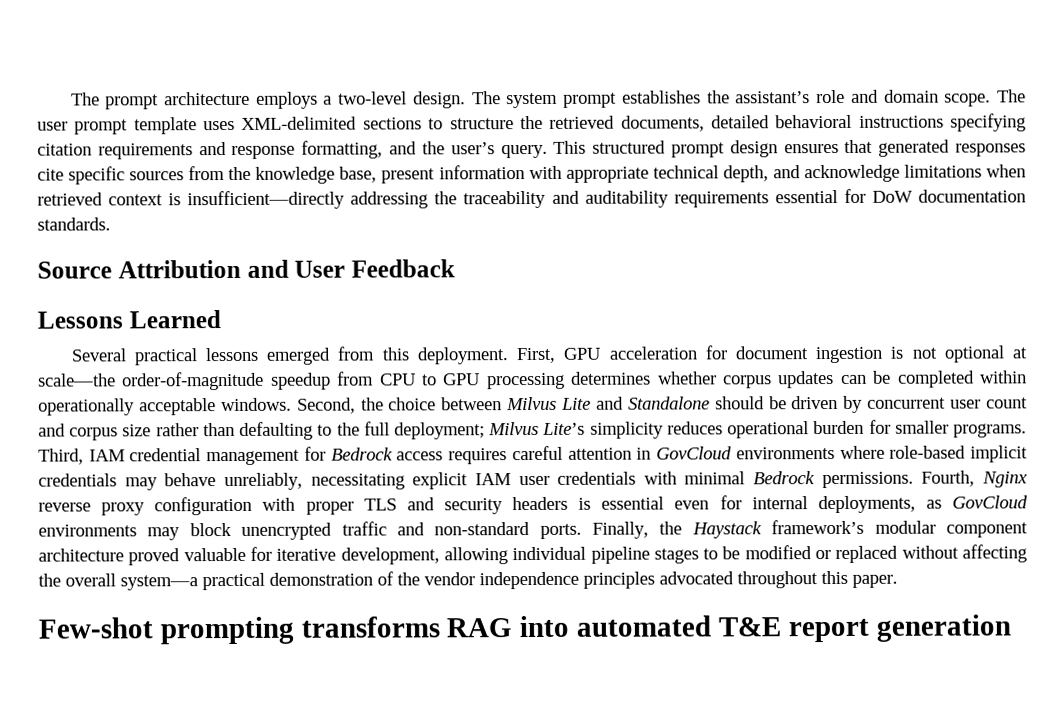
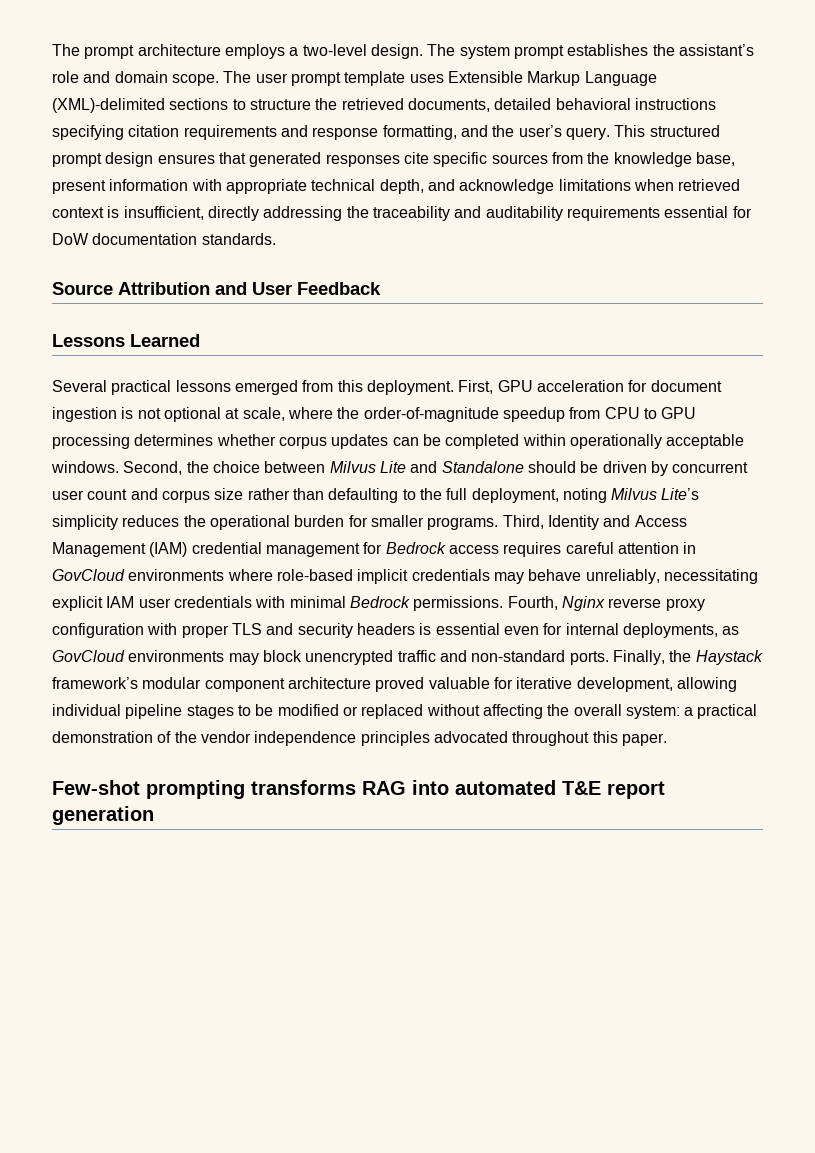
[241,116,358,130] XML-delimited -> [447,71,657,86] [52,98,165,113] Extensible Markup Language (XML)-delimited
[187,190,346,210] insufficient—directly -> [123,206,259,221] insufficient, directly
[38,373,116,387] scale—the -> [242,407,360,421] scale, where the
[394,422,486,440] deployment; -> [471,488,607,503] deployment, noting
(723, 428) none -> [183,515,206,527] the
[88,449,125,462] IAM -> [547,515,687,530] [52,542,188,557] Identity and Access Management (IAM)
[120,575,198,591] system—a -> [625,705,694,719] system: a

